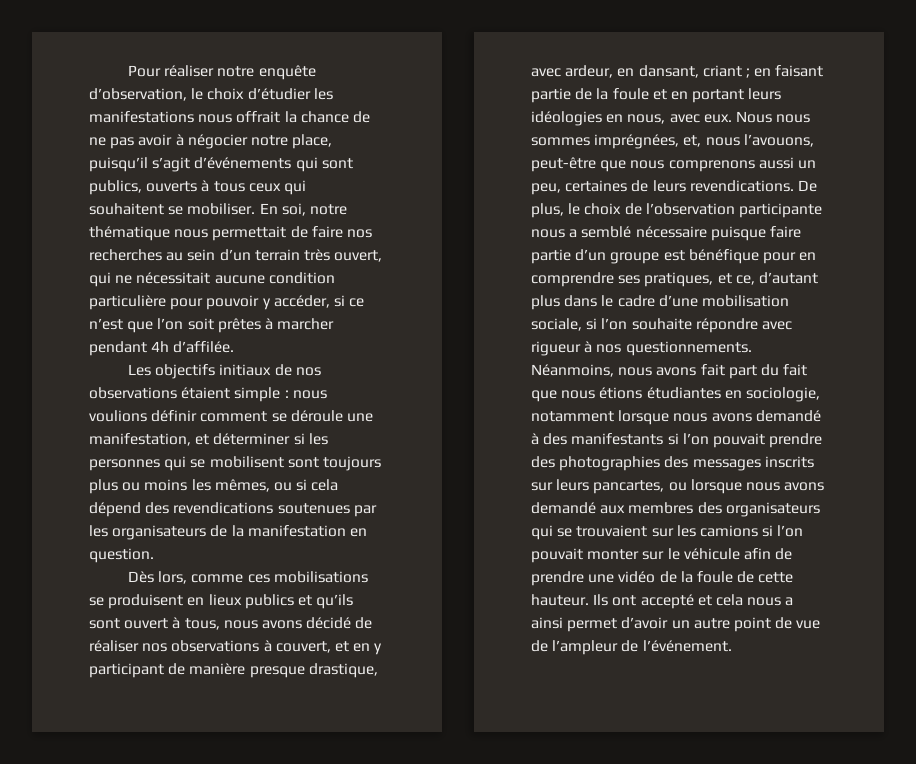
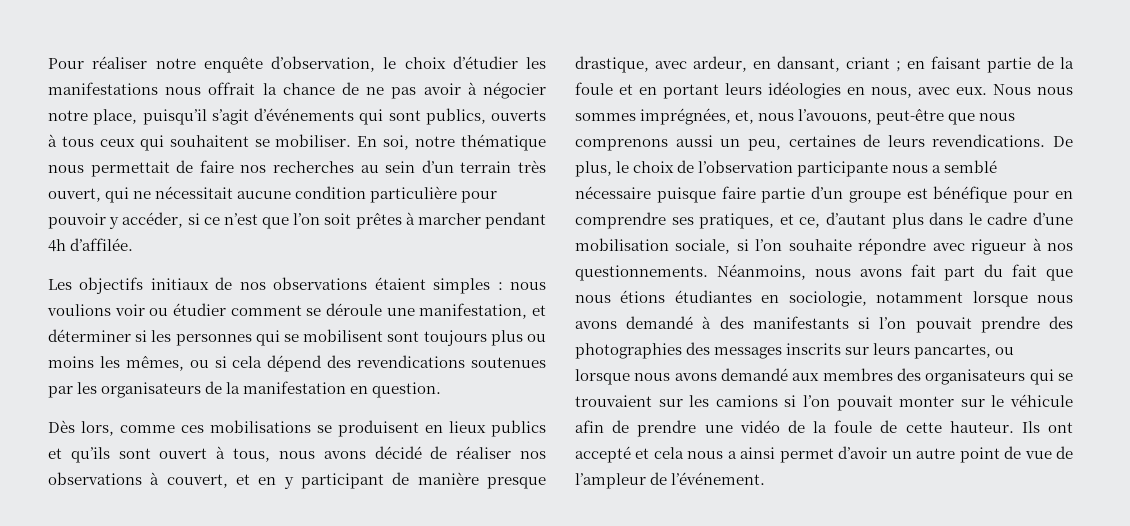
[234,387,281,402] simple -> [433,278,491,294] simples
[151,410,198,422] définir -> [114,303,226,316] voir ou étudier

